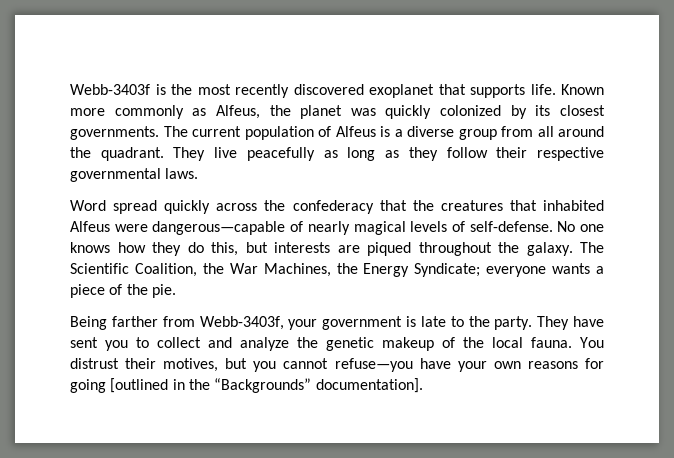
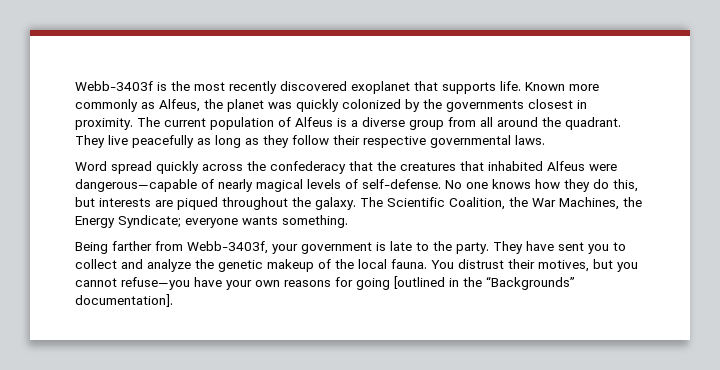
[535,105,605,116] [70,126,159,140] its closest governments. -> [423,99,587,112] [75,118,133,130] the governments closest in proximity.
[596,266,605,274] [70,284,176,298] a piece of the pie. -> [282,215,348,228] something.

